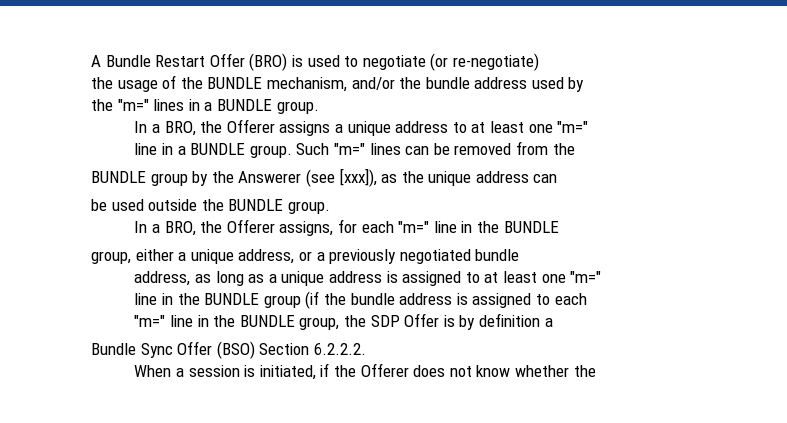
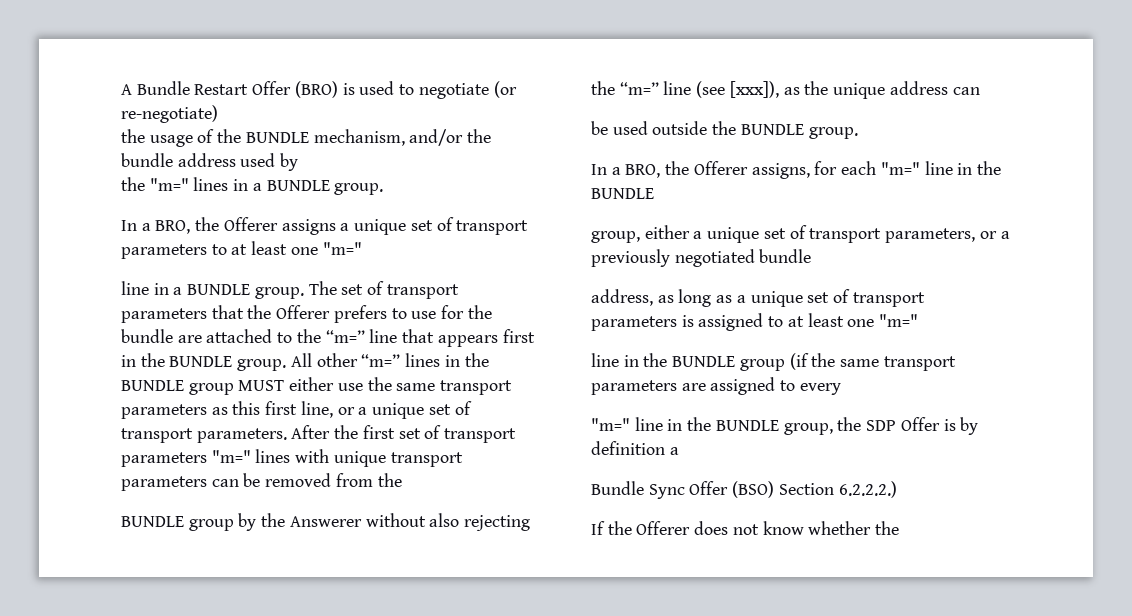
[395,121,449,133] address -> [410,217,529,235] [121,244,207,259] set of transport parameters
[296,143,401,155] Such "m=" lines -> [308,281,459,299] [121,305,492,323] [121,329,535,347] [121,353,489,371] [121,377,513,395] [121,401,472,419] [121,425,517,443] [121,449,463,467] [121,476,207,491] The set of transport parameters that the Offerer prefers to use for the bundle are attached to the “m=” line that appears first in the BUNDLE group. All other “m=” lines in the BUNDLE group MUST either use the same transport parameters as this first line, or a unique set of transport parameters. After the first set of transport parameters "m=" lines with unique transport parameters
(302, 177) none -> [365,513,531,531] [591,81,692,95] without also rejecting the “m=” line
[238,249,295,264] address, -> [763,225,976,243] set of transport parameters,
[329,271,383,283] address -> [807,289,925,307] [591,316,677,331] set of transport parameters
[350,293,587,308] bundle address is assigned to each -> [840,356,956,371] [591,377,841,395] same transport parameters are assigned to every
[313,343,366,355] [134,363,330,380] 6.2.2.2. // When a session is initiated, if -> [838,481,897,498] [591,521,605,535] 6.2.2.2.) // If

